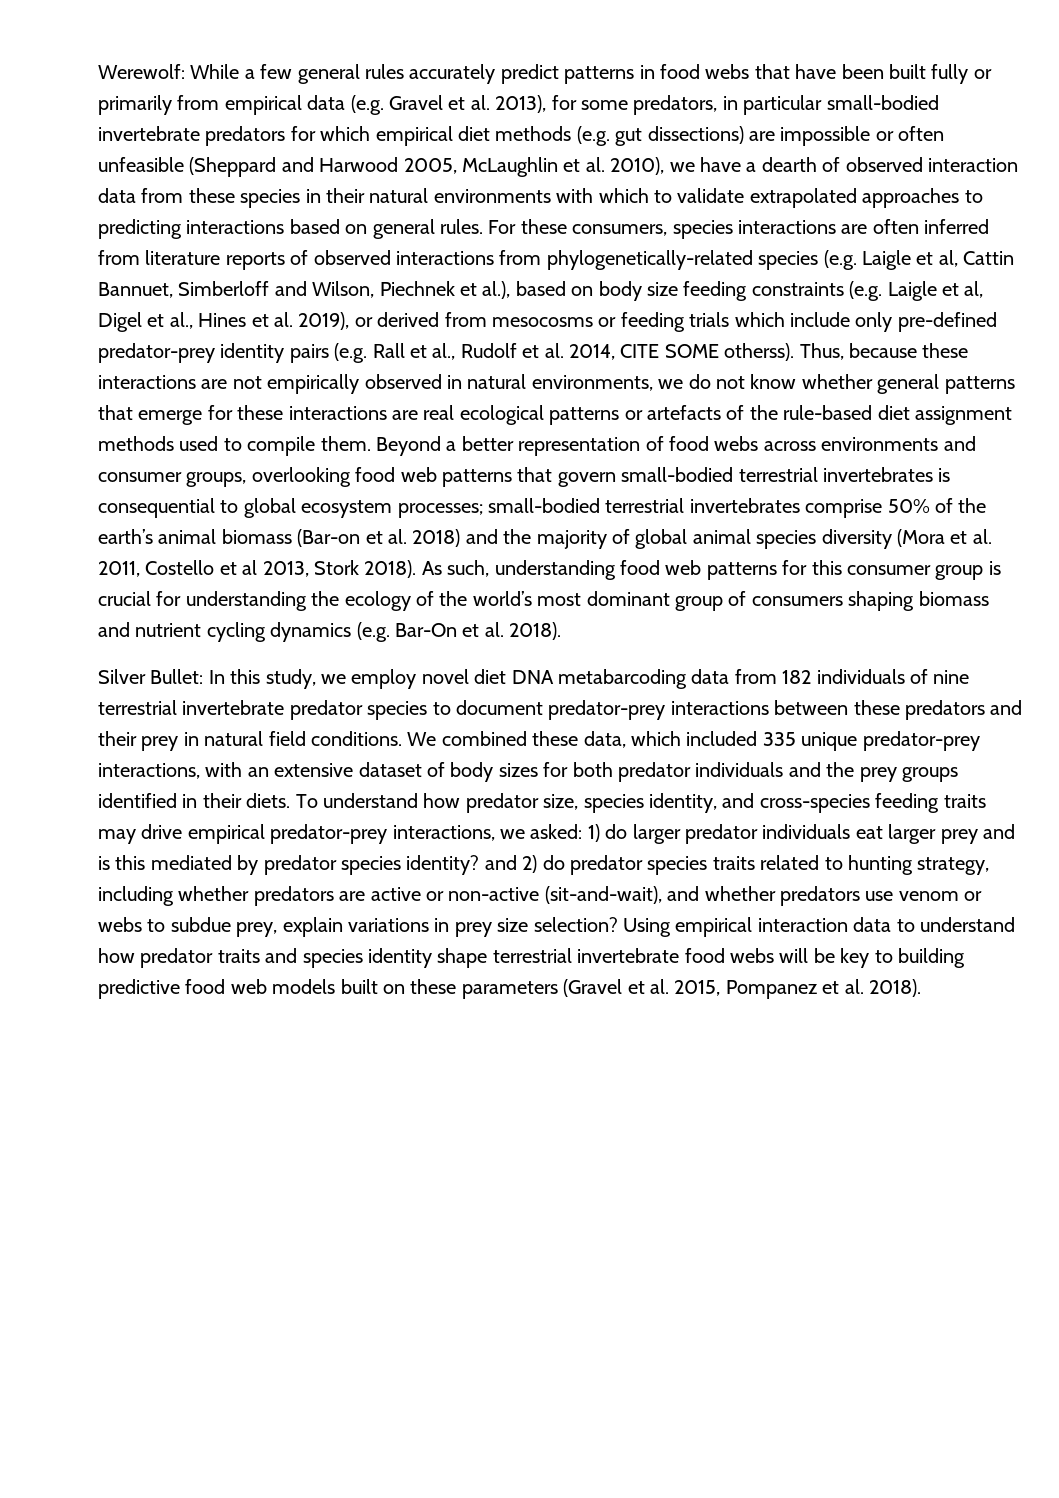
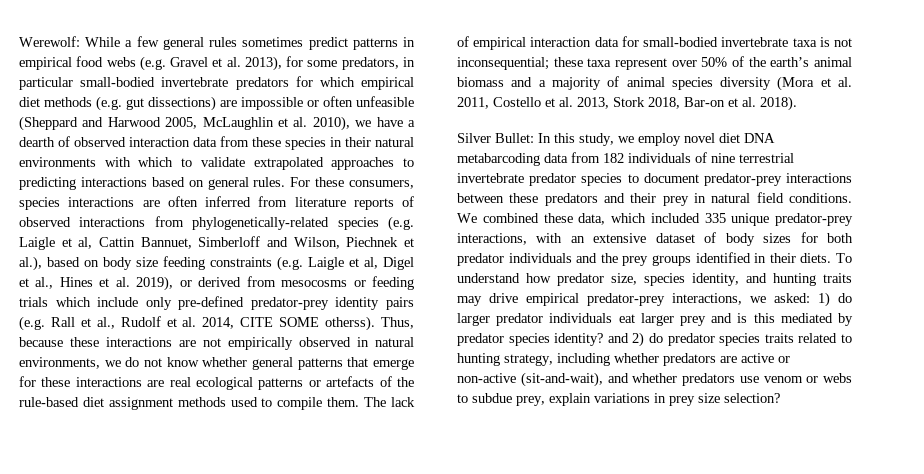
[409,64,496,84] accurately -> [242,37,304,47] sometimes
[659,64,992,84] [98,95,346,115] food webs that have been built fully or primarily from empirical data -> [19,56,136,70] empirical food webs
[376,436,976,456] [98,467,951,487] [98,498,883,518] Beyond a better representation of food webs across environments and consumer groups, overlooking food web patterns that govern small-bodied terrestrial invertebrates is consequential to global ecosystem processes; small-bodied terrestrial invertebrates comprise -> [364,397,416,407] [457,36,852,50] [457,57,697,70] The lack of empirical interaction data for small-bodied invertebrate taxa is not inconsequential; these taxa represent over
[297,529,532,547] (Bar-on et al. 2018) and the -> [511,77,546,87] and a
[635,529,688,549] global -> (620, 81) none
[242,560,258,575] al -> [559,97,573,107] al.
[364,560,1001,580] [98,591,989,611] [98,622,457,642] 2018). As such, understanding food web patterns for this consumer group is crucial for understanding the ecology of the world’s most dominant group of consumers shaping biomass and nutrient cycling dynamics (e.g. Bar-On -> [648,97,725,109] 2018, Bar-on
[759,793,940,813] cross-species feeding -> [773,273,816,286] hunting
[622,917,1015,937] [98,948,965,968] [98,979,921,999] Using empirical interaction data to understand how predator traits and species identity shape terrestrial invertebrate food webs will be key to building predictive food web models built on these parameters (Gravel et al. 2015, Pompanez et al. 2018). -> (780, 398) none

